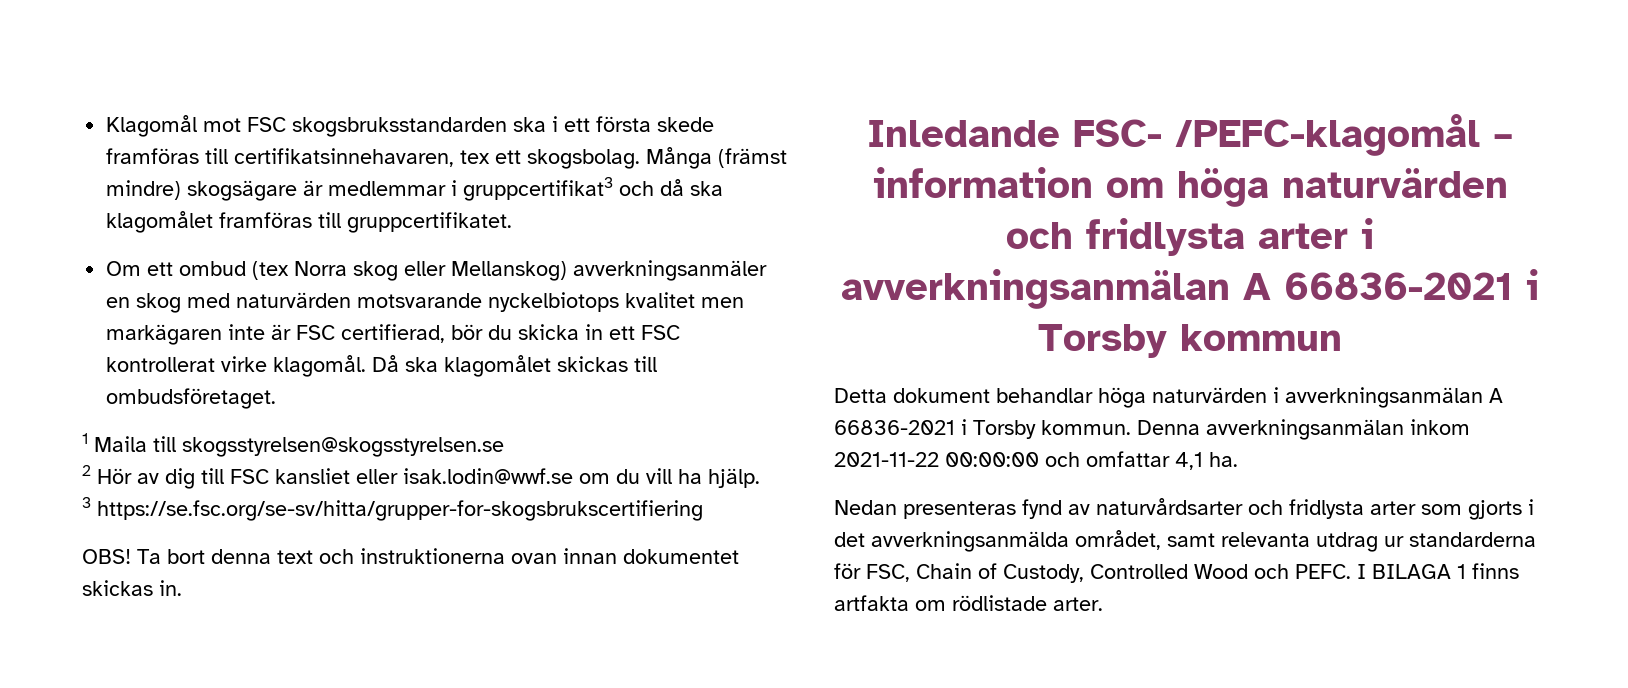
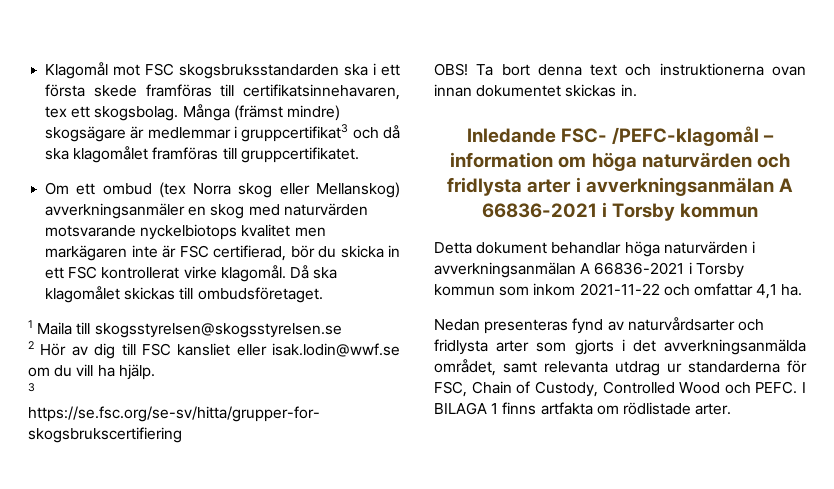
[1041,419,1404,440] kommun. Denna avverkningsanmälan -> [434,284,530,296] kommun som
[945,452,1039,467] 00:00:00 -> (660, 289) none

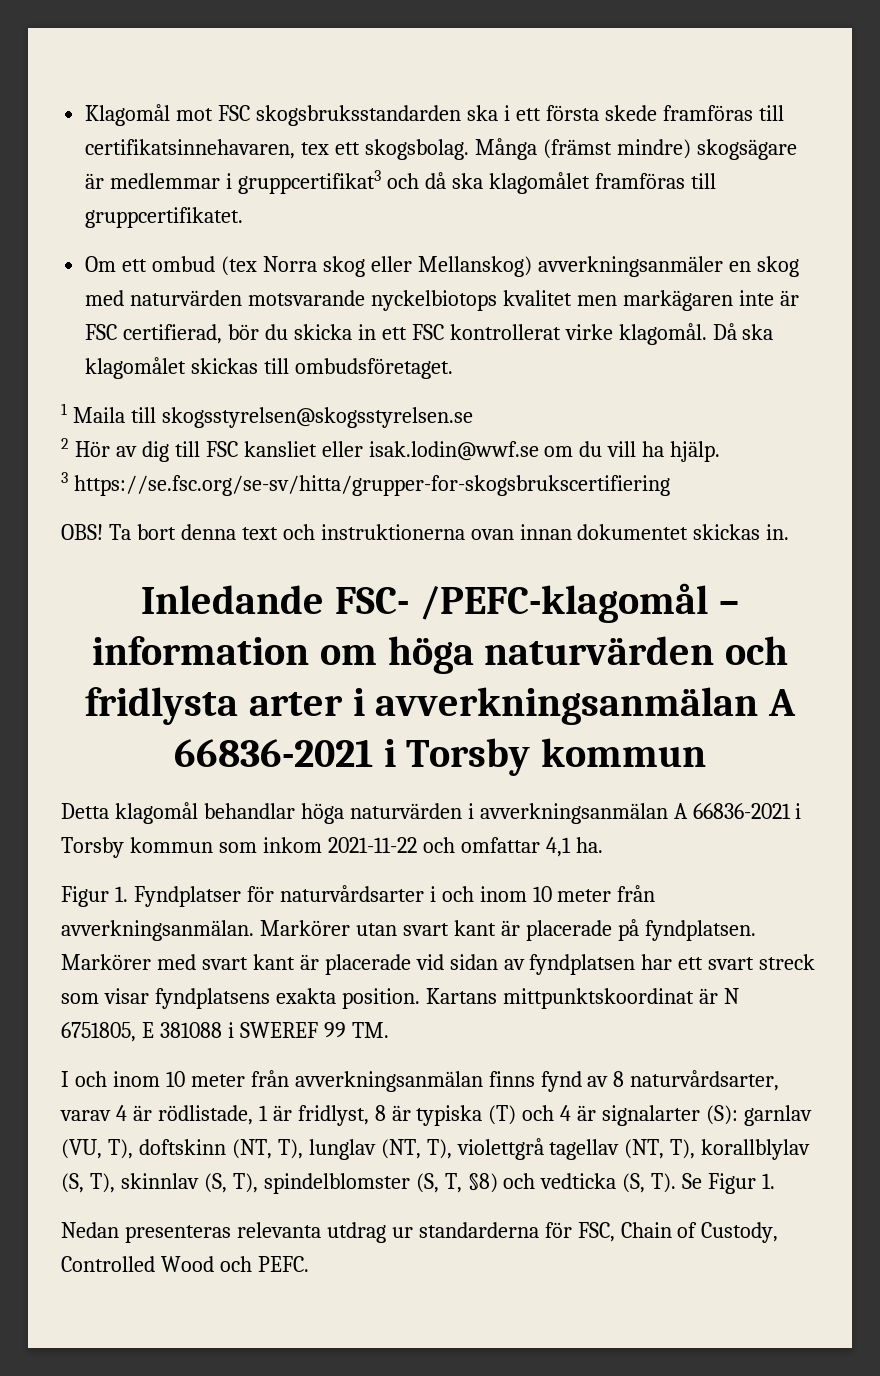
[476,242,548,254] dokument -> [114,802,198,824] klagomål
[434,317,764,334] [434,339,806,355] [434,359,537,376] Nedan presenteras fynd av naturvårdsarter och fridlysta arter som gjorts i det avverkningsanmälda området, samt -> [61,885,656,907] [61,919,756,941] [61,954,816,975] [61,988,739,1009] [61,1022,389,1042] [61,1070,780,1092] [60,1105,813,1126] [61,1138,811,1160] [61,1173,776,1194] [61,1222,231,1243] Figur 1. Fyndplatser för naturvårdsarter i och inom 10 meter från avverkningsanmälan. Markörer utan svart kant är placerade på fyndplatsen. Markörer med svart kant är placerade vid sidan av fyndplatsen har ett svart streck som visar fyndplatsens exakta position. Kartans mittpunktskoordinat är N 6751805, E 381088 i SWEREF 99 TM. // I och inom 10 meter från avverkningsanmälan finns fynd av 8 naturvårdsarter, varav 4 är rödlistade, 1 är fridlyst, 8 är typiska (T) och 4 är signalarter (S): garnlav (VU, T), doftskinn (NT, T), lunglav (NT, T), violettgrå tagellav (NT, T), korallblylav (S, T), skinnlav (S, T), spindelblomster (S, T, §8) och vedticka (S, T). Se Figur 1. // Nedan presenteras
[802,382,806,393] [434,402,732,415] I BILAGA 1 finns artfakta om rödlistade arter. -> (309, 1264) none

